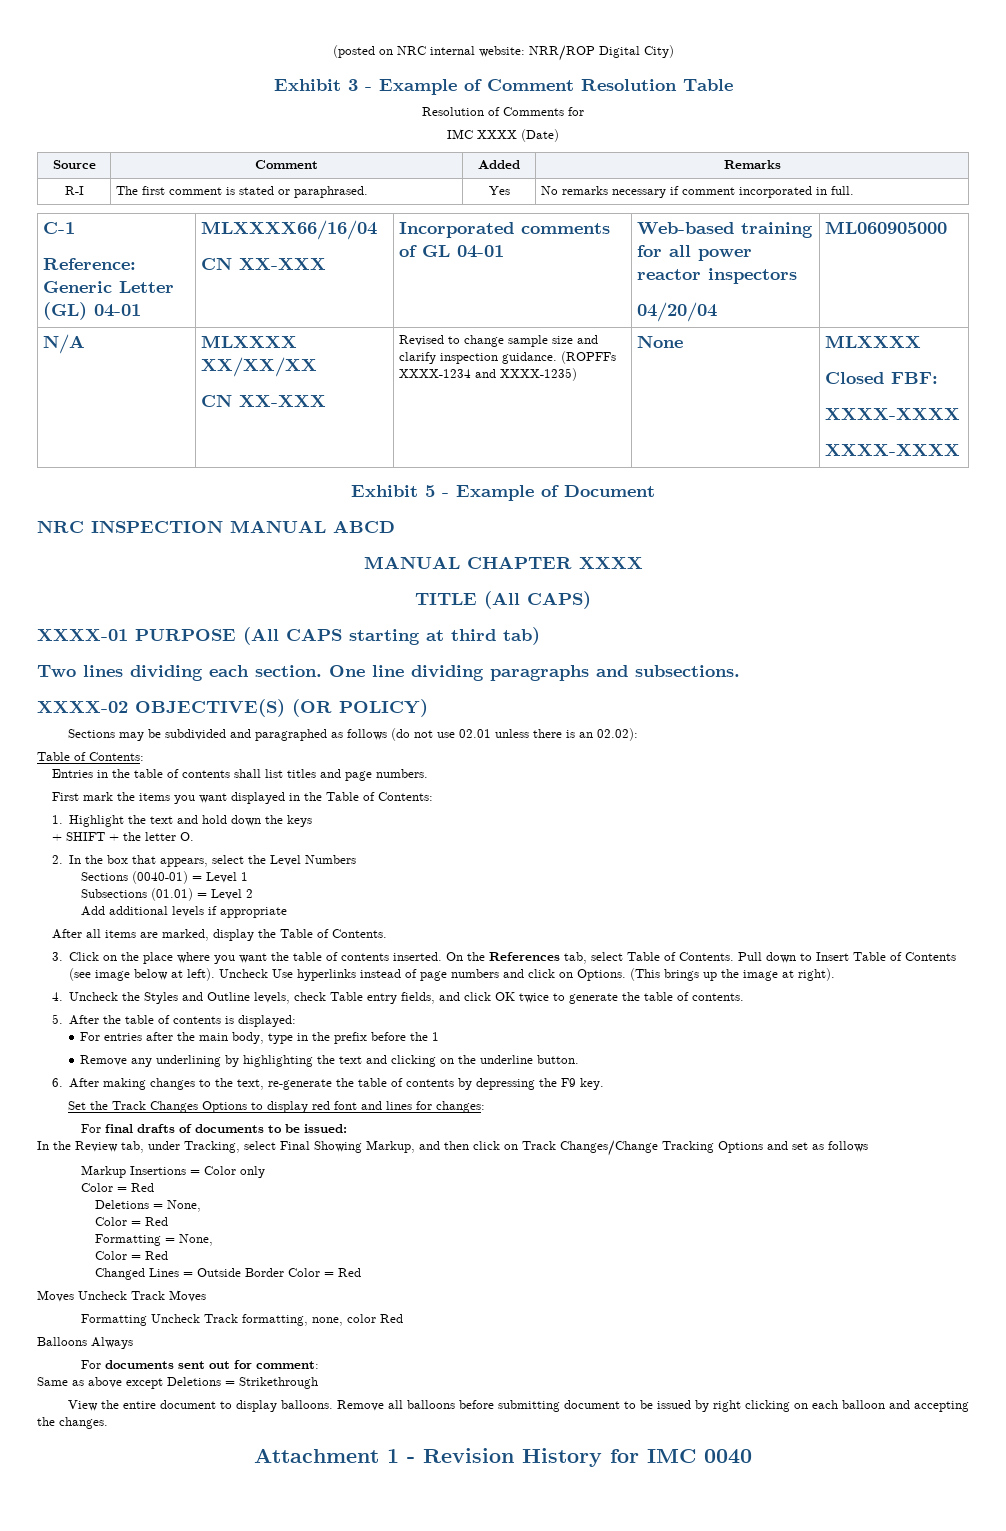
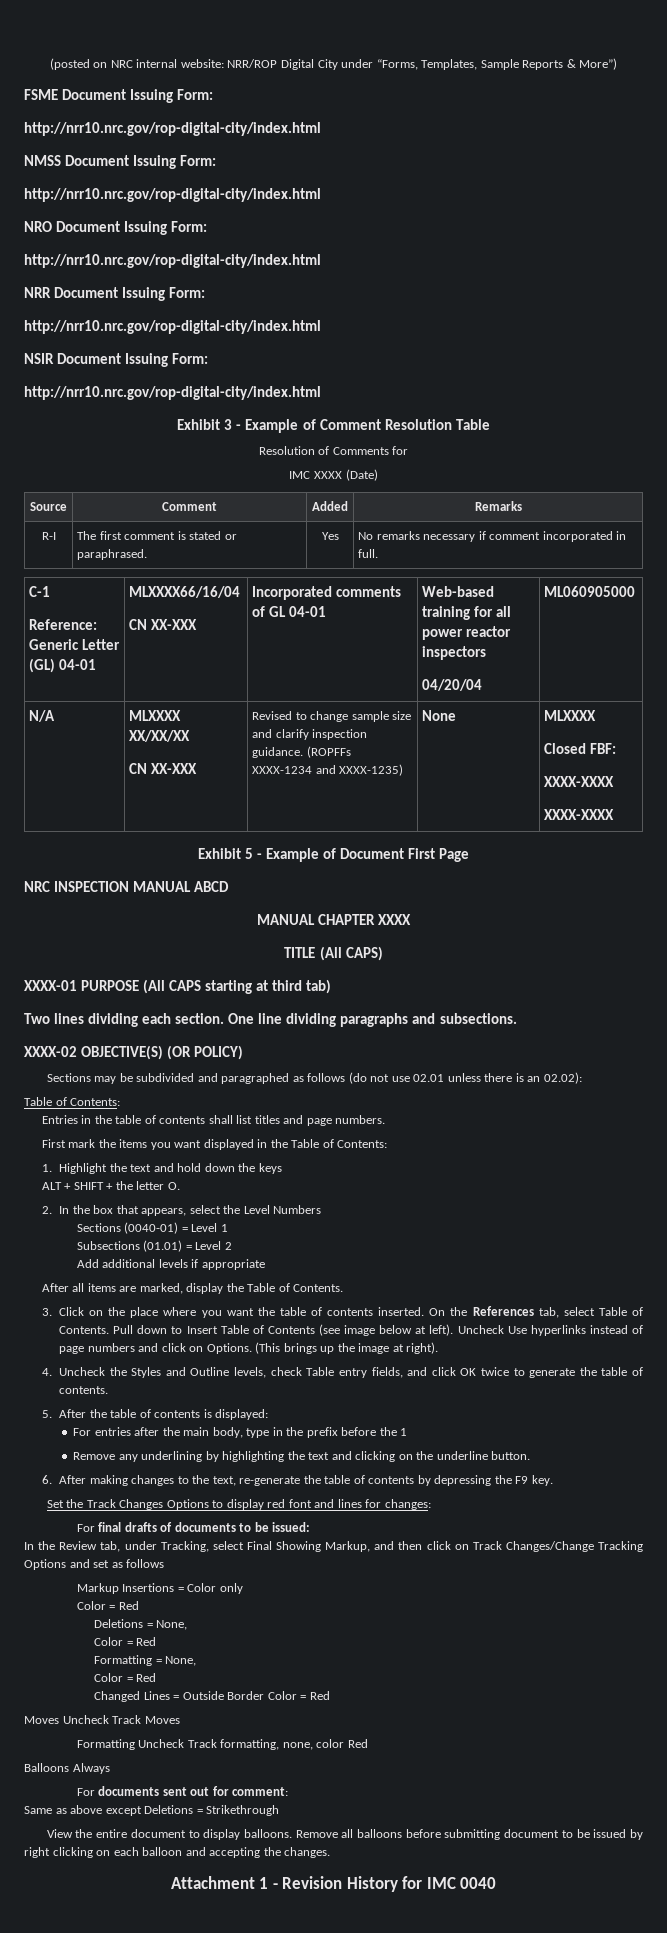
[643,45,674,58] City) -> [317,58,618,70] [24,89,214,103] [24,122,321,136] [24,155,217,169] [24,188,321,202] [24,221,208,235] [24,254,321,268] [24,287,206,301] [24,320,321,334] [24,353,209,367] [24,386,321,400] City under “Forms, Templates, Sample Reports & More”) // FSME Document Issuing Form: // http://nrr10.nrc.gov/rop-digital-city/index.html // NMSS Document Issuing Form: // http://nrr10.nrc.gov/rop-digital-city/index.html // NRO Document Issuing Form: // http://nrr10.nrc.gov/rop-digital-city/index.html // NRR Document Issuing Form: // http://nrr10.nrc.gov/rop-digital-city/index.html // NSIR Document Issuing Form: // http://nrr10.nrc.gov/rop-digital-city/index.html
(655, 491) none -> [408,848,470,862] First Page
(313, 821) none -> [41,1182,62,1190] ALT

